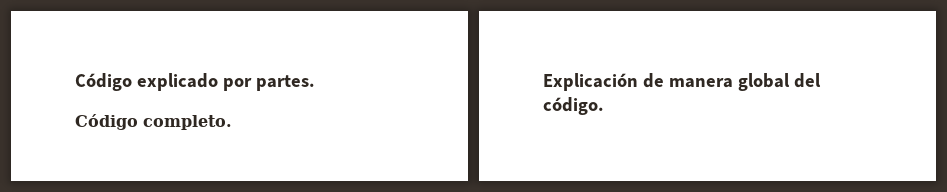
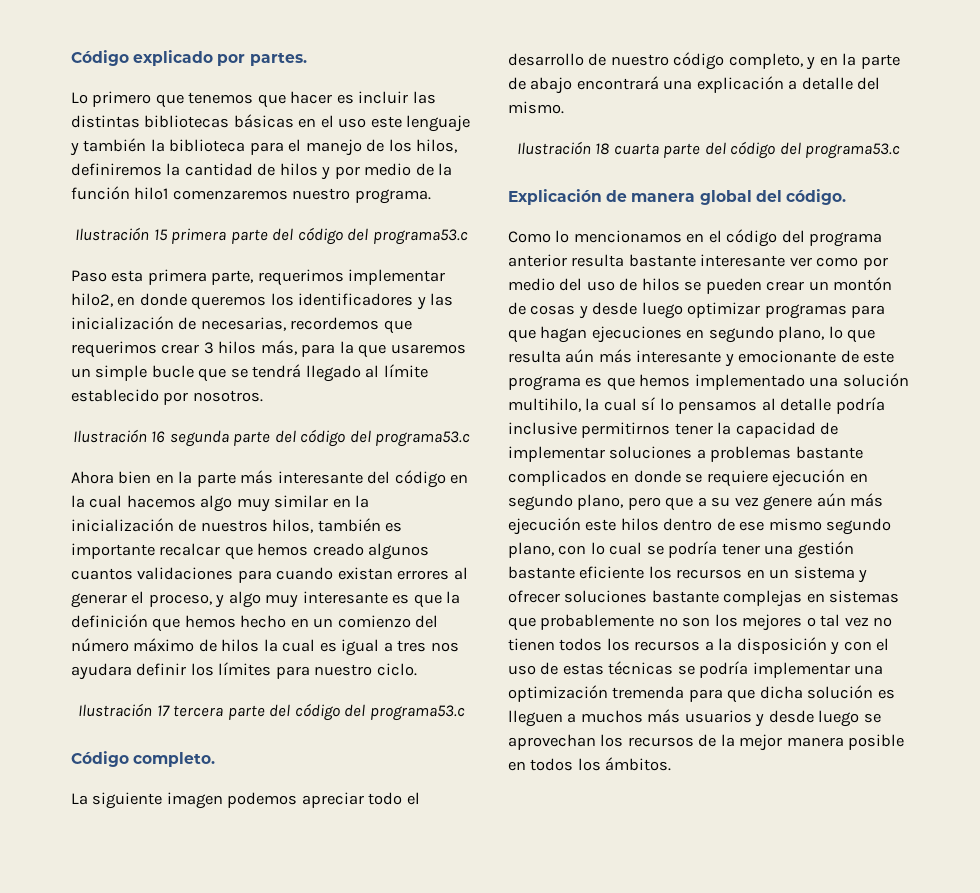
[75,114,232,130] Código completo. -> [71,91,436,108] [71,114,471,132] [70,138,458,156] [71,163,453,180] [71,186,431,204] [75,227,468,245] [71,269,446,286] [71,293,454,310] [71,316,412,334] [71,340,466,358] [71,364,428,382] [71,389,263,405] [72,429,471,447] [71,470,469,488] [71,495,370,512] [71,518,403,533] [71,543,430,560] [71,567,468,583] [71,591,461,608] [71,614,439,632] [71,638,459,656] [71,662,417,680] [78,703,465,721] [71,751,216,767] [71,792,420,809] [508,52,900,70] [508,76,881,94] [508,101,564,114] [516,141,901,159] Lo primero que tenemos que hacer es incluir las distintas bibliotecas básicas en el uso este lenguaje y también la biblioteca para el manejo de los hilos, definiremos la cantidad de hilos y por medio de la función hilo1 comenzaremos nuestro programa. // Ilustración 15 primera parte del código del programa53.c // Paso esta primera parte, requerimos implementar hilo2, en donde queremos los identificadores y las inicialización de necesarias, recordemos que requerimos crear 3 hilos más, para la que usaremos un simple bucle que se tendrá llegado al límite establecido por nosotros. // Ilustración 16 segunda parte del código del programa53.c // Ahora bien en la parte más interesante del código en la cual hacemos algo muy similar en la inicialización de nuestros hilos, también es importante recalcar que hemos creado algunos cuantos validaciones para cuando existan errores al generar el proceso, y algo muy interesante es que la definición que hemos hecho en un comienzo del número máximo de hilos la cual es igual a tres nos ayudara definir los límites para nuestro ciclo. // Ilustración 17 tercera parte del código del programa53.c // Código completo. // La siguiente imagen podemos apreciar todo el desarrollo de nuestro código completo, y en la parte de abajo encontrará una explicación a detalle del mismo. // Ilustración 18 cuarta parte del código del programa53.c
(604, 106) none -> [508,229,883,247] [508,254,888,270] [508,277,893,294] [508,302,886,319] [508,326,876,343] [508,349,895,367] [508,373,909,391] [508,397,885,414] [508,422,839,438] [508,446,863,462] [508,469,868,487] [508,493,884,511] [508,517,892,535] [508,541,854,559] [508,566,868,583] [508,590,900,607] [508,614,893,631] [508,637,890,655] [508,661,884,678] [508,685,895,703] [508,709,881,727] [508,734,905,751] [508,757,672,771] // Como lo mencionamos en el código del programa anterior resulta bastante interesante ver como por medio del uso de hilos se pueden crear un montón de cosas y desde luego optimizar programas para que hagan ejecuciones en segundo plano, lo que resulta aún más interesante y emocionante de este programa es que hemos implementado una solución multihilo, la cual sí lo pensamos al detalle podría inclusive permitirnos tener la capacidad de implementar soluciones a problemas bastante complicados en donde se requiere ejecución en segundo plano, pero que a su vez genere aún más ejecución este hilos dentro de ese mismo segundo plano, con lo cual se podría tener una gestión bastante eficiente los recursos en un sistema y ofrecer soluciones bastante complejas en sistemas que probablemente no son los mejores o tal vez no tienen todos los recursos a la disposición y con el uso de estas técnicas se podría implementar una optimización tremenda para que dicha solución es lleguen a muchos más usuarios y desde luego se aprovechan los recursos de la mejor manera posible en todos los ámbitos.

